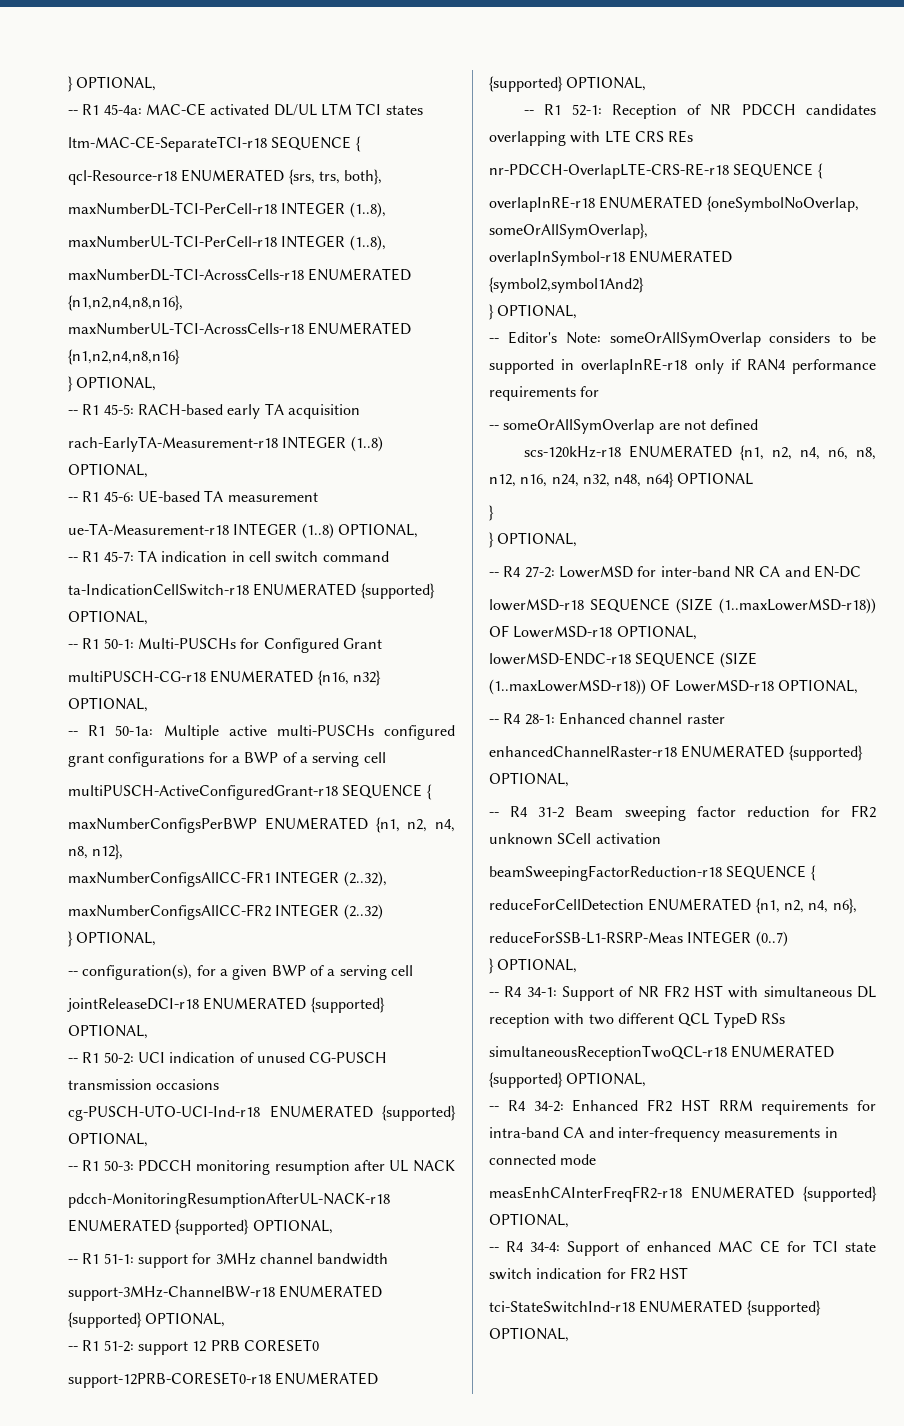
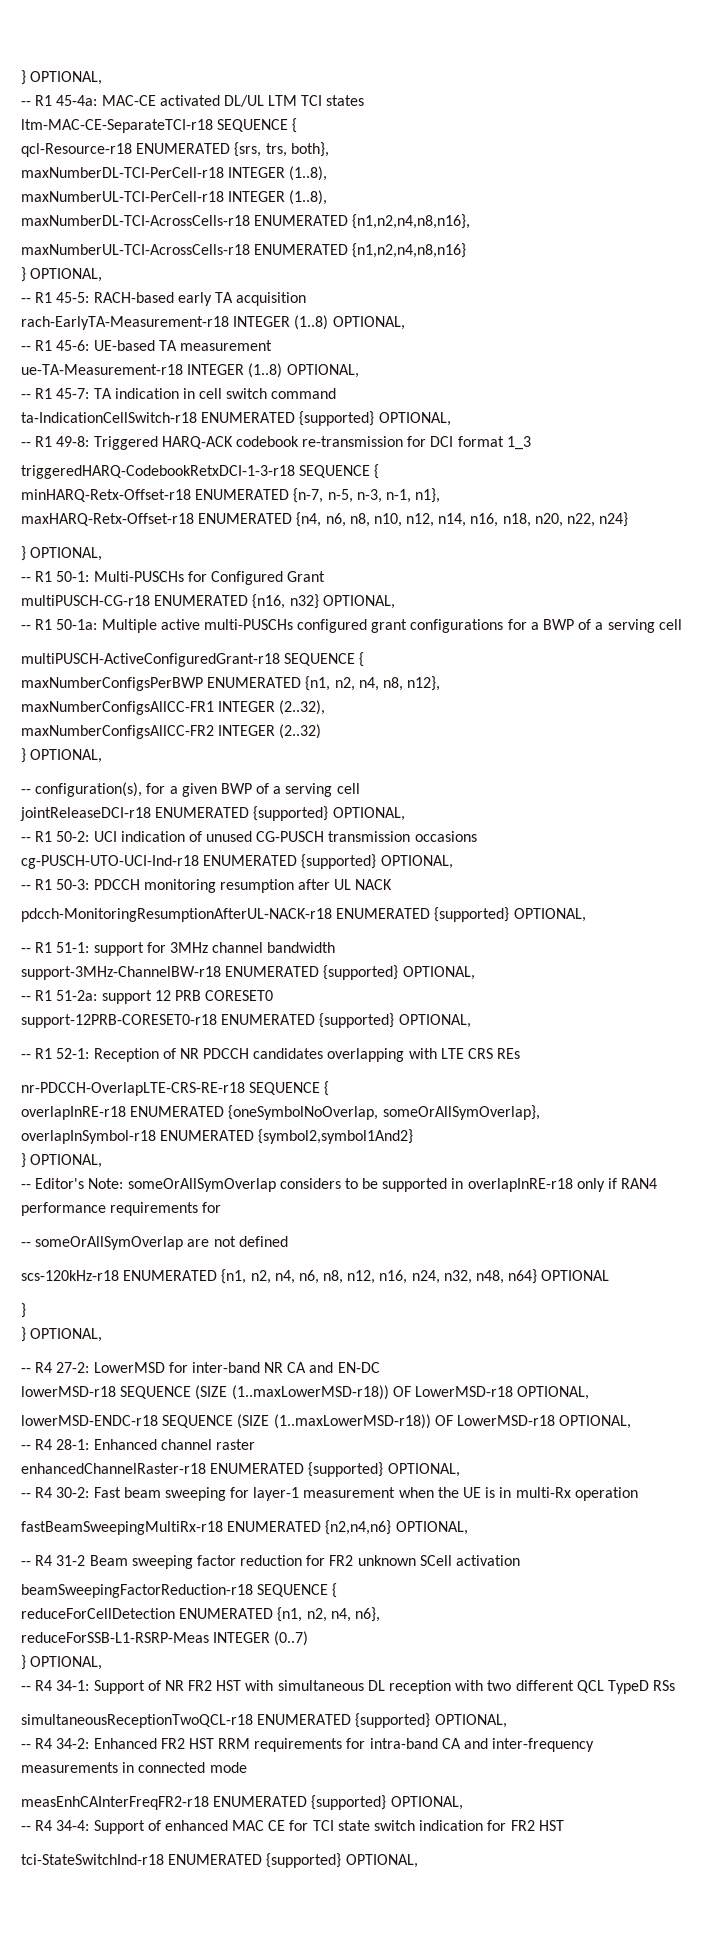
(148, 617) none -> [21,436,531,450] [21,464,380,479] [21,488,441,503] [21,512,629,527] [21,546,103,561] // -- R1 49-8: Triggered HARQ-ACK codebook re-transmission for DCI format 1_3 // triggeredHARQ-CodebookRetxDCI-1-3-r18 SEQUENCE { // minHARQ-Retx-Offset-r18 ENUMERATED {n-7, n-5, n-3, n-1, n1}, // maxHARQ-Retx-Offset-r18 ENUMERATED {n4, n6, n8, n10, n12, n14, n16, n18, n20, n22, n24} // } OPTIONAL,
[103,1340,134,1352] 51-2: -> [56,990,98,1001] 51-2a:
(569, 779) none -> [21,1487,638,1501] [21,1520,468,1535] // -- R4 30-2: Fast beam sweeping for layer-1 measurement when the UE is in multi-Rx operation // fastBeamSweepingMultiRx-r18 ENUMERATED {n2,n4,n6} OPTIONAL,

